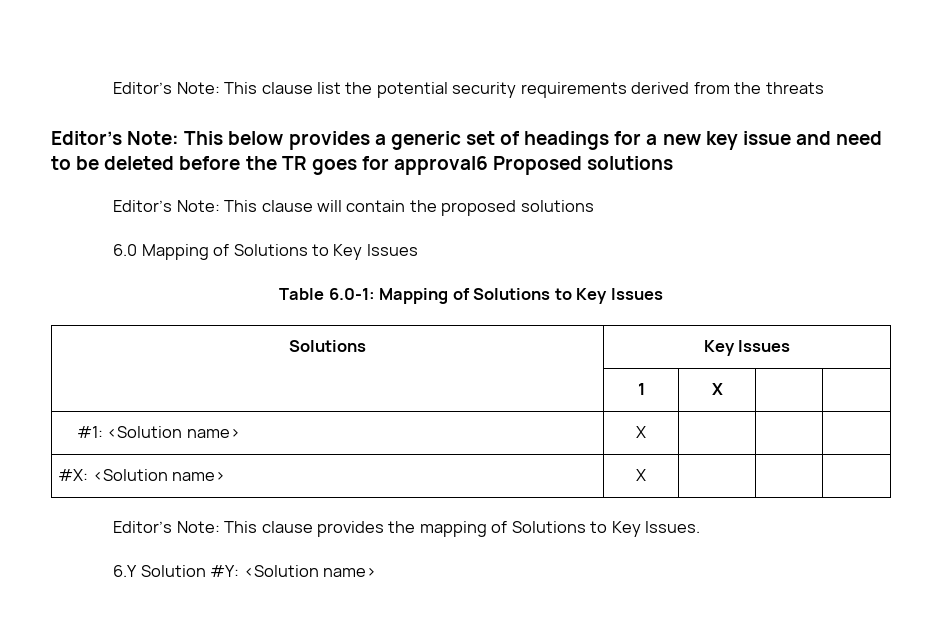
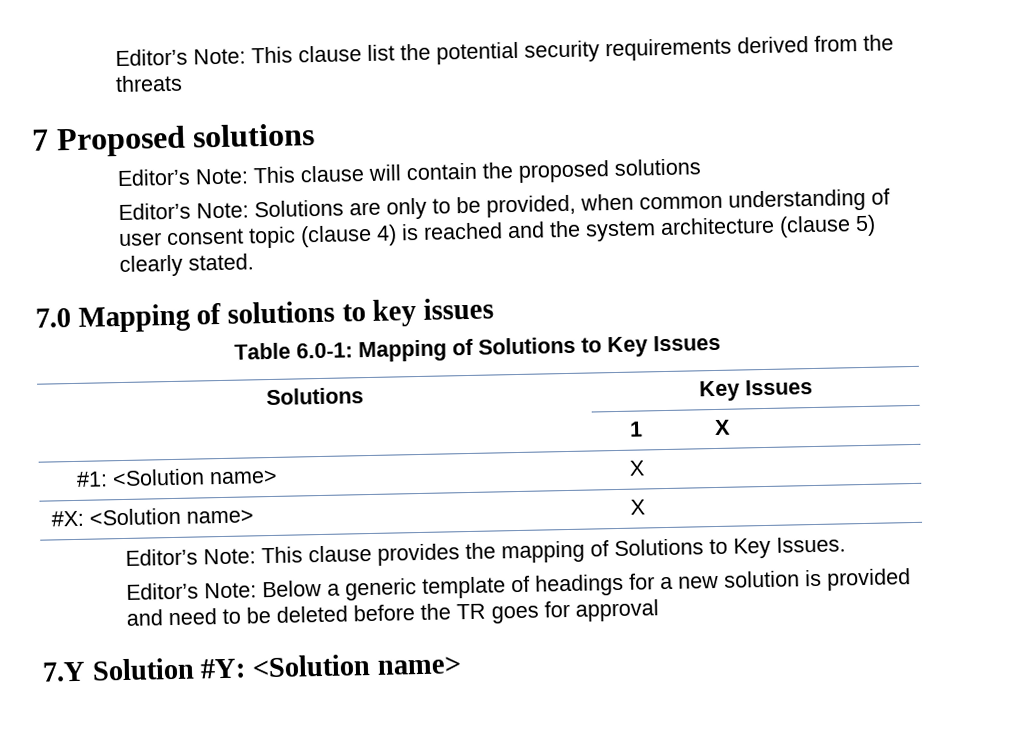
[51,131,883,150] [51,156,489,175] Editor’s Note: This below provides a generic set of headings for a new key issue and need to be deleted before the TR goes for approval6 -> [31,129,49,151] 7
[113,244,418,260] 6.0 Mapping of Solutions to Key Issues -> [118,188,891,221] [119,214,877,249] [119,253,255,278] [35,297,495,333] Editor’s Note: Solutions are only to be provided, when common understanding of user consent topic (clause 4) is reached and the system architecture (clause 5) clearly stated. // 7.0 Mapping of solutions to key issues
[113,565,138,577] 6.Y -> [126,568,912,601] [126,599,660,626] [42,661,86,682] Editor’s Note: Below a generic template of headings for a new solution is provided and need to be deleted before the TR goes for approval // 7.Y

